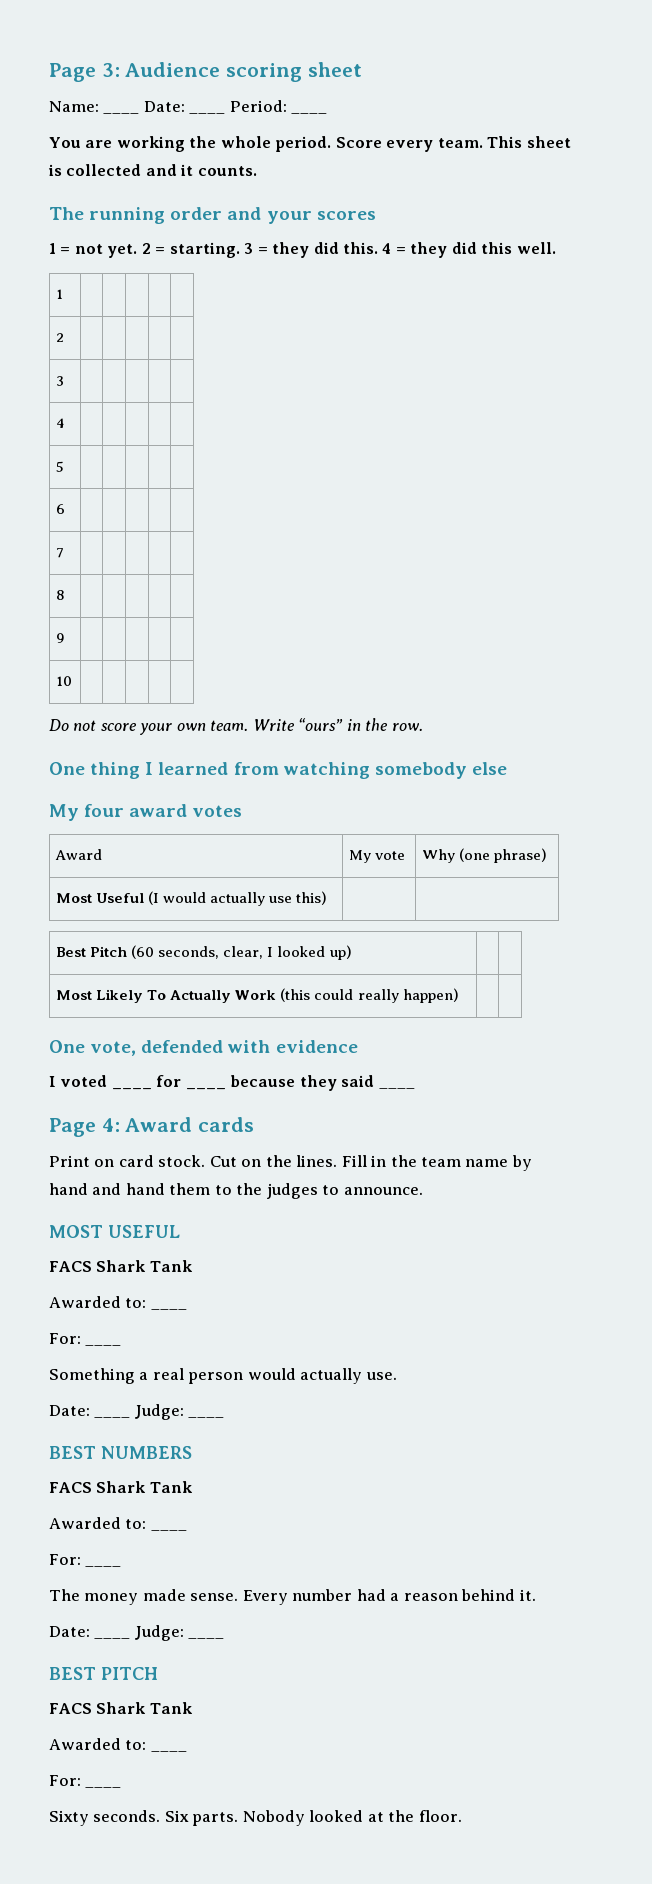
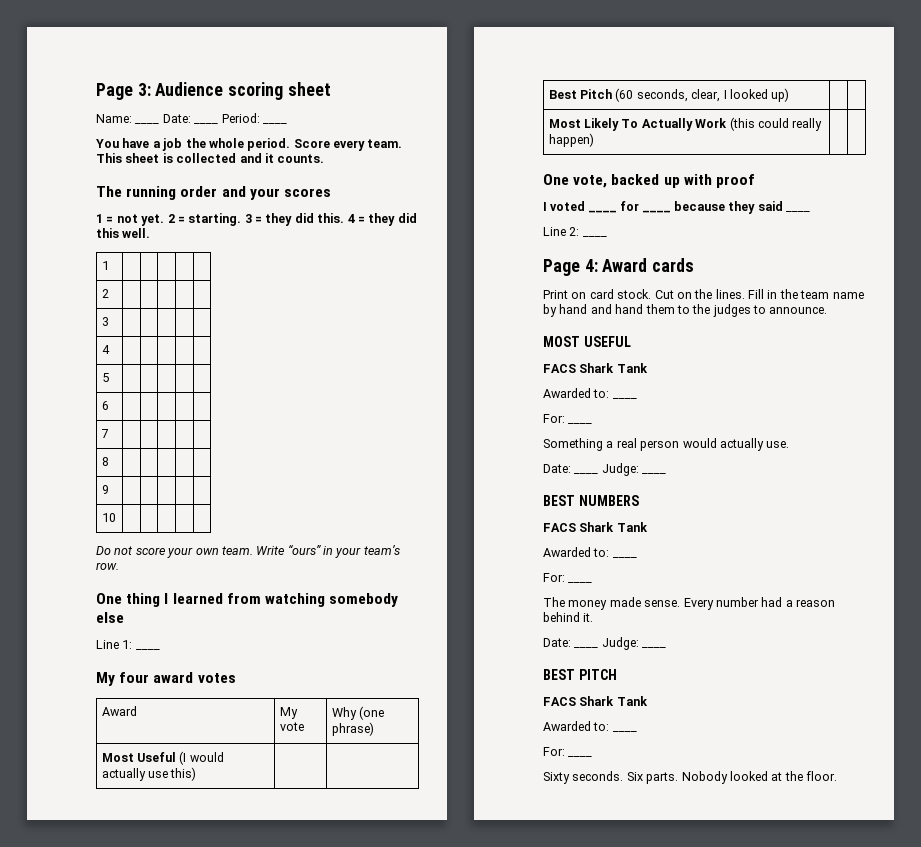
[85,136,185,152] are working -> [122,138,183,151] have a job
[365,718,389,731] the -> [335,545,400,558] your team’s
(507, 768) none -> [96,640,133,649] [135,649,160,650] // Line 1: ____
[141,1040,358,1053] defended with evidence -> [611,174,755,188] backed up with proof
(415, 1088) none -> [543,227,580,236] [582,236,607,237] // Line 2: ____

